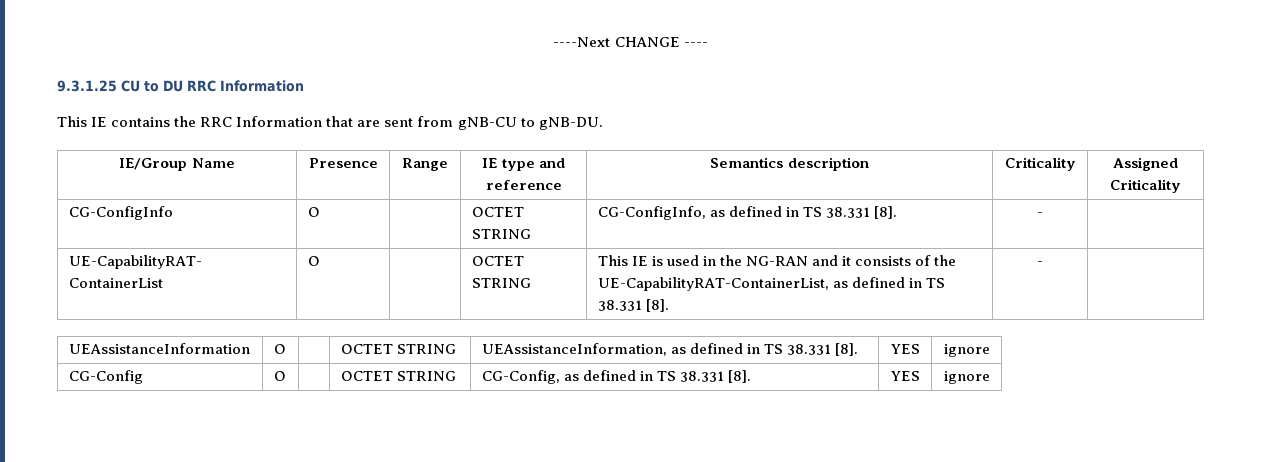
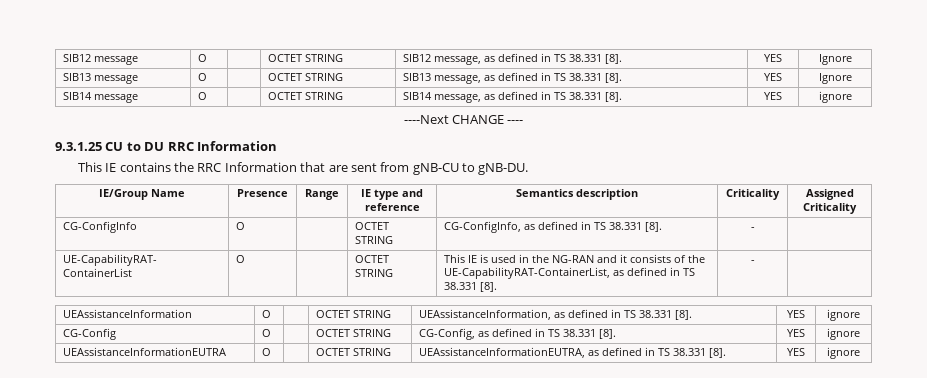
(553, 42) none -> [63,54,139,65] [198,54,208,62] [268,54,344,62] [403,53,623,65] [764,54,782,62] [818,54,852,65] [63,73,139,84] [198,73,208,81] [268,73,344,81] [403,72,623,84] [764,73,782,81] [818,73,852,84] [63,92,139,103] [198,92,208,100] [268,92,344,100] [403,91,623,103] [764,92,782,100] [818,91,852,103] SIB12 message | O | | OCTET STRING | SIB12 message, as defined in TS 38.331 [8]. | YES | Ignore // SIB13 message | O | | OCTET STRING | SIB13 message, as defined in TS 38.331 [8]. | YES | Ignore // SIB14 message | O | | OCTET STRING | SIB14 message, as defined in TS 38.331 [8]. | YES | ignore //
(990, 377) none -> [63,347,227,356] [262,348,272,356] [316,348,392,356] [419,347,727,358] [787,348,805,356] [827,347,860,359] // UEAssistanceInformationEUTRA | O | | OCTET STRING | UEAssistanceInformationEUTRA, as defined in TS 38.331 [8]. | YES | ignore

